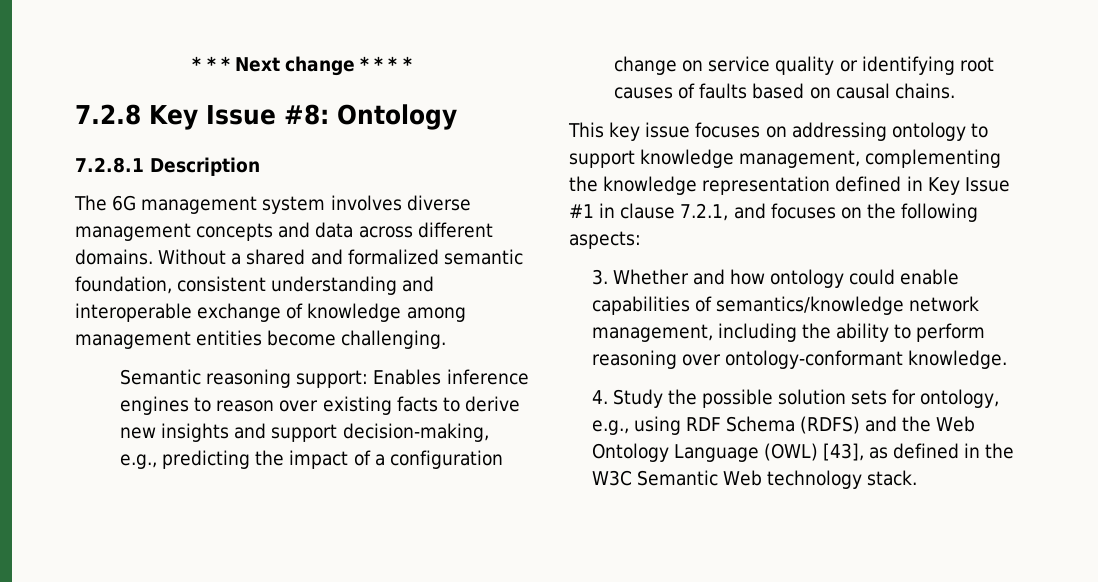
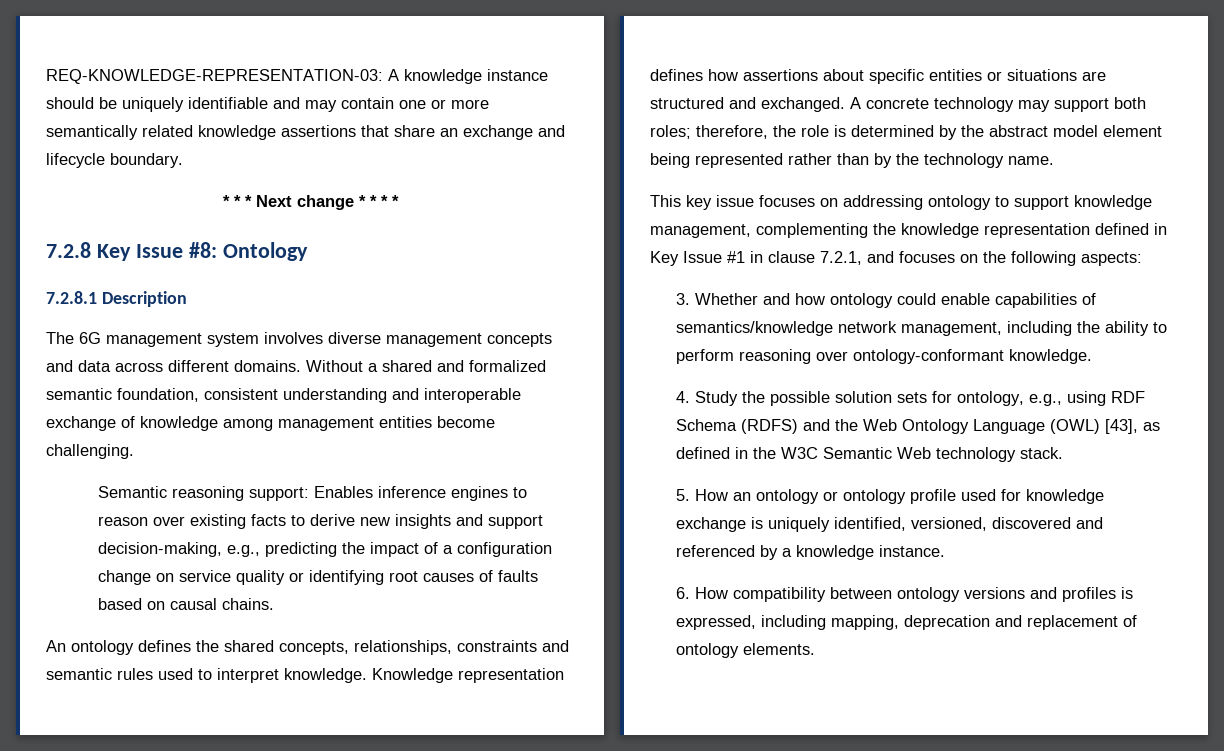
(192, 63) none -> [46,69,548,84] [46,97,489,112] [46,125,565,140] [46,153,183,168] REQ-KNOWLEDGE-REPRESENTATION-03: A knowledge instance should be uniquely identifiable and may contain one or more semantically related knowledge assertions that share an exchange and lifecycle boundary. //
(955, 91) none -> [46,640,569,655] [46,668,564,683] [650,69,1106,84] [650,97,1146,112] [650,125,1162,140] [650,153,1054,168] // An ontology defines the shared concepts, relationships, constraints and semantic rules used to interpret knowledge. Knowledge representation defines how assertions about specific entities or situations are structured and exchanged. A concrete technology may support both roles; therefore, the role is determined by the abstract model element being represented rather than by the technology name.
(918, 478) none -> [675,489,1104,504] [675,517,1103,532] [675,545,945,560] [675,587,1133,602] [675,615,1137,630] [675,643,815,658] // 5. How an ontology or ontology profile used for knowledge exchange is uniquely identified, versioned, discovered and referenced by a knowledge instance. // 6. How compatibility between ontology versions and profiles is expressed, including mapping, deprecation and replacement of ontology elements.

